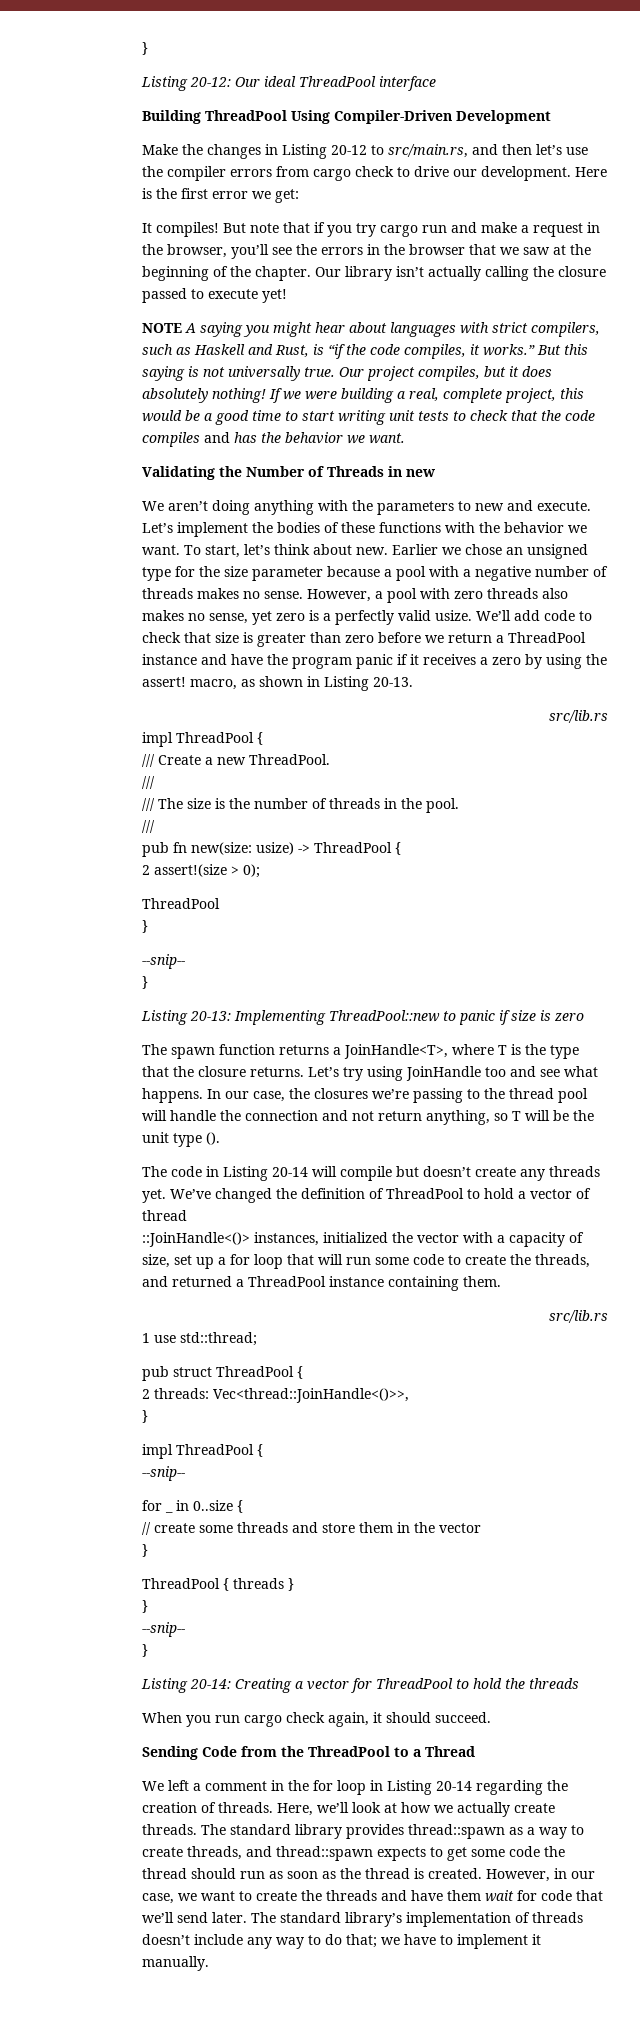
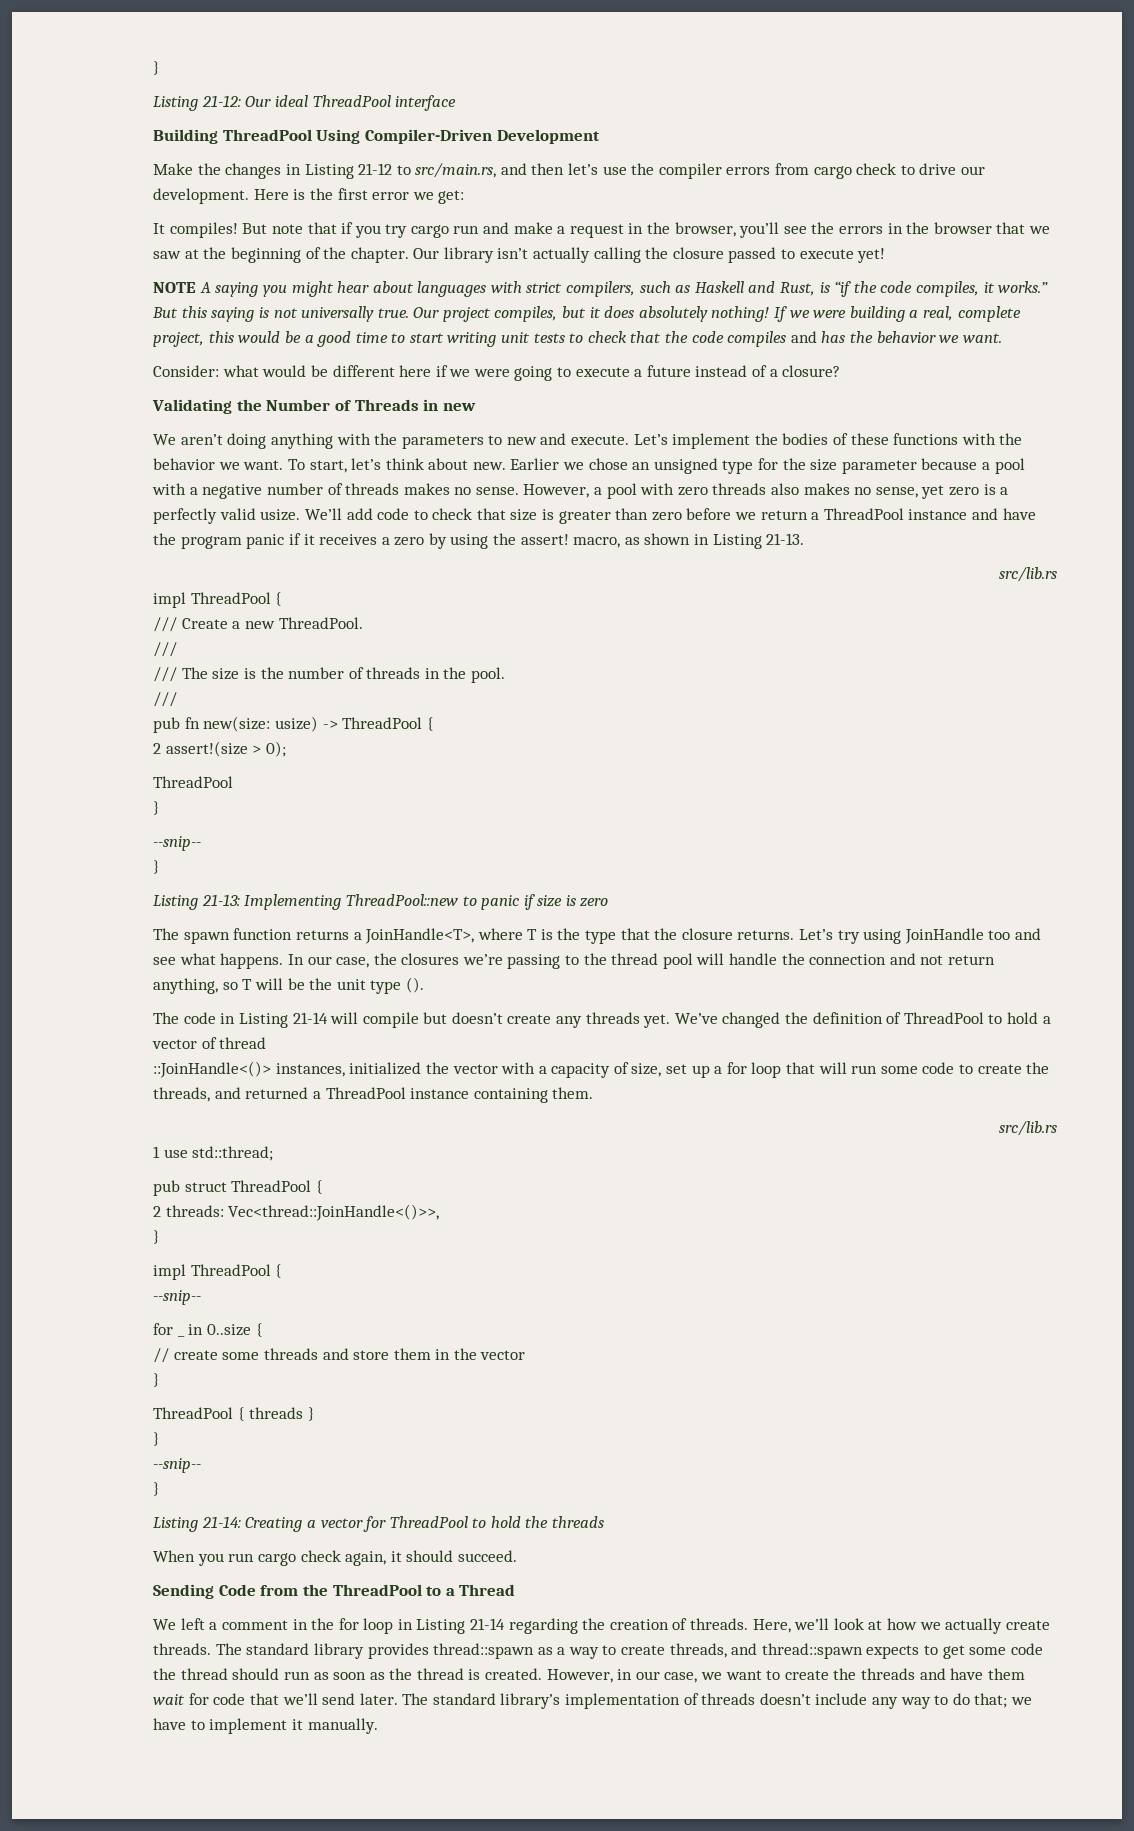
[141,42,148,55] [140,76,231,91] } // Listing 20-12: -> [153,61,161,75] [153,95,241,111] } // Listing 21-12:
[330,145,367,155] 20-12 -> [358,163,393,175] 21-12
(405, 438) none -> [153,365,841,381] // Consider: what would be different here if we were going to execute a future instead of a closure?
[372,677,413,687] 20-13. -> [766,533,805,545] 21-13.
[189,1011,231,1021] 20-13: -> [201,894,240,906] 21-13:
[271,1167,308,1177] 20-14 -> [292,1012,328,1024] 21-14
[189,1679,231,1689] 20-14: -> [201,1516,241,1528] 21-14:
[435,1781,472,1791] 20-14 -> [470,1618,506,1630] 21-14

